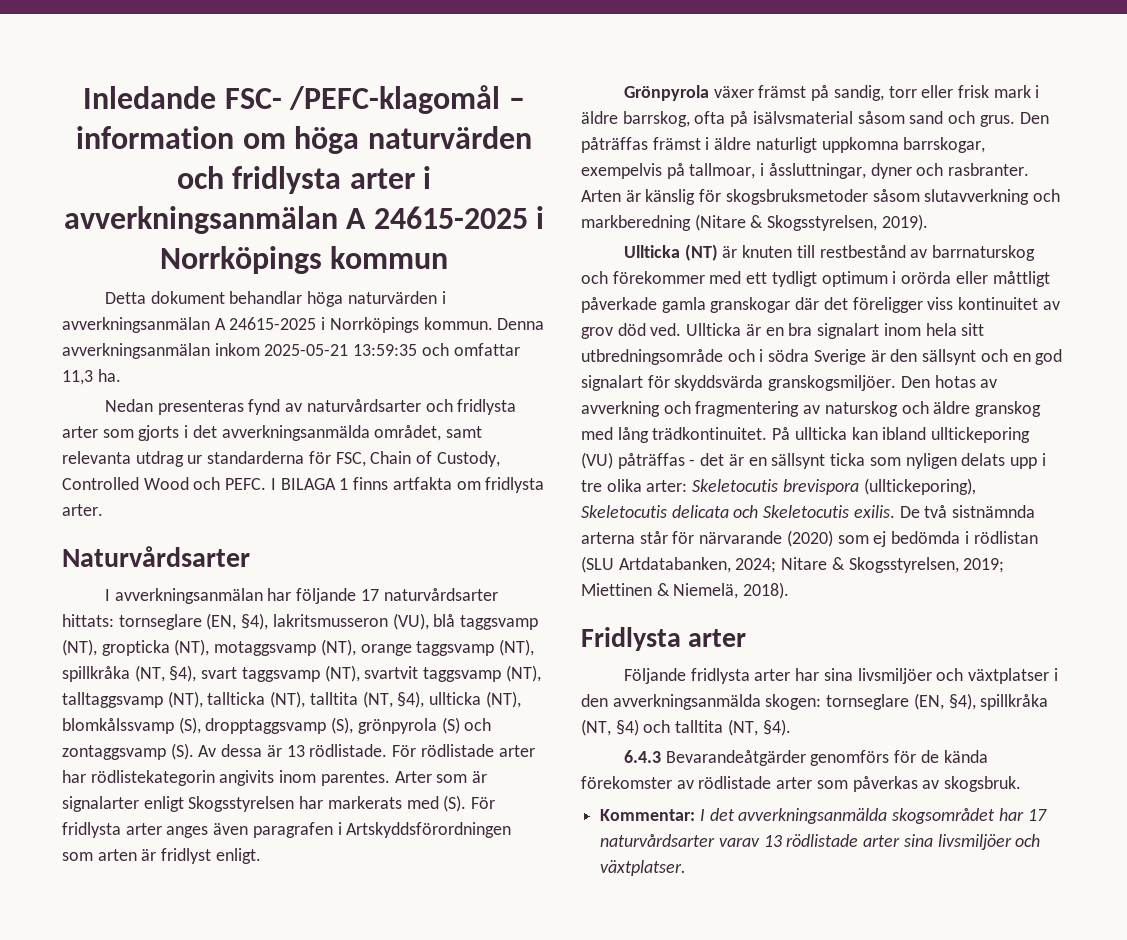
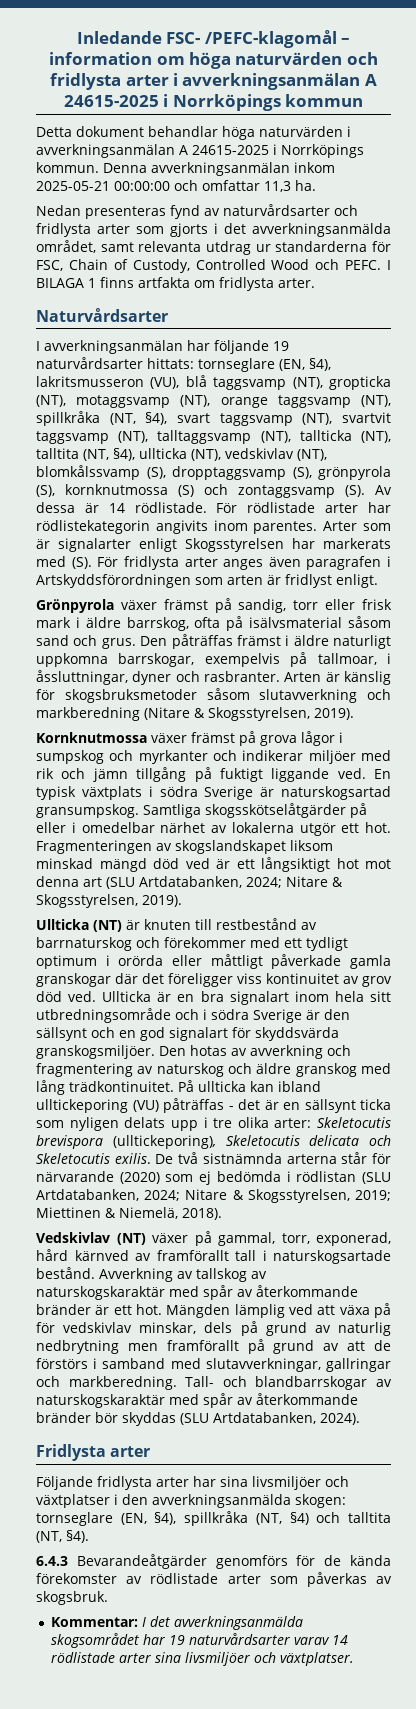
[353,344,418,356] 13:59:35 -> [114,181,170,191] 00:00:00
[360,589,379,601] 17 -> [273,341,289,351] 19
(521, 699) none -> [225,448,327,461] vedskivlav (NT),
(437, 726) none -> [36,484,168,497] (S), kornknutmossa
[286,745,305,757] 13 -> [108,503,125,513] 14
(928, 222) none -> [36,731,343,746] [36,750,391,764] [36,767,391,782] [36,786,391,800] [36,803,367,818] [36,822,391,836] [36,840,333,854] [36,857,391,872] [36,876,343,889] [36,894,182,908] // Kornknutmossa växer främst på grova lågor i sumpskog och myrkanter och indikerar miljöer med rik och jämn tillgång på fuktigt liggande ved. En typisk växtplats i södra Sverige är naturskogsartad gransumpskog. Samtliga skogsskötselåtgärder på eller i omedelbar närhet av lokalerna utgör ett hot. Fragmenteringen av skogslandskapet liksom minskad mängd död ved är ett långsiktigt hot mot denna art (SLU Artdatabanken, 2024; Nitare & Skogsstyrelsen, 2019).
(790, 590) none -> [36,1231,391,1246] [36,1249,391,1264] [36,1267,267,1282] [36,1285,358,1300] [36,1303,391,1318] [36,1321,391,1336] [36,1339,391,1354] [36,1358,391,1372] [36,1376,392,1390] [36,1393,358,1408] [36,1412,360,1426] // Vedskivlav (NT) växer på gammal, torr, exponerad, hård kärnved av framförallt tall i naturskogsartade bestånd. Avverkning av tallskog av naturskogskaraktär med spår av återkommande bränder är ett hot. Mängden lämplig ved att växa på för vedskivlav minskar, dels på grund av naturlig nedbrytning men framförallt på grund av att de förstörs i samband med slutavverkningar, gallringar och markberedning. Tall- och blandbarrskogar av naturskogskaraktär med spår av återkommande bränder bör skyddas (SLU Artdatabanken, 2024).
[1027,809,1047,821] 17 -> [168,1635,185,1645] 19
[763,835,782,847] 13 -> [331,1635,348,1645] 14

